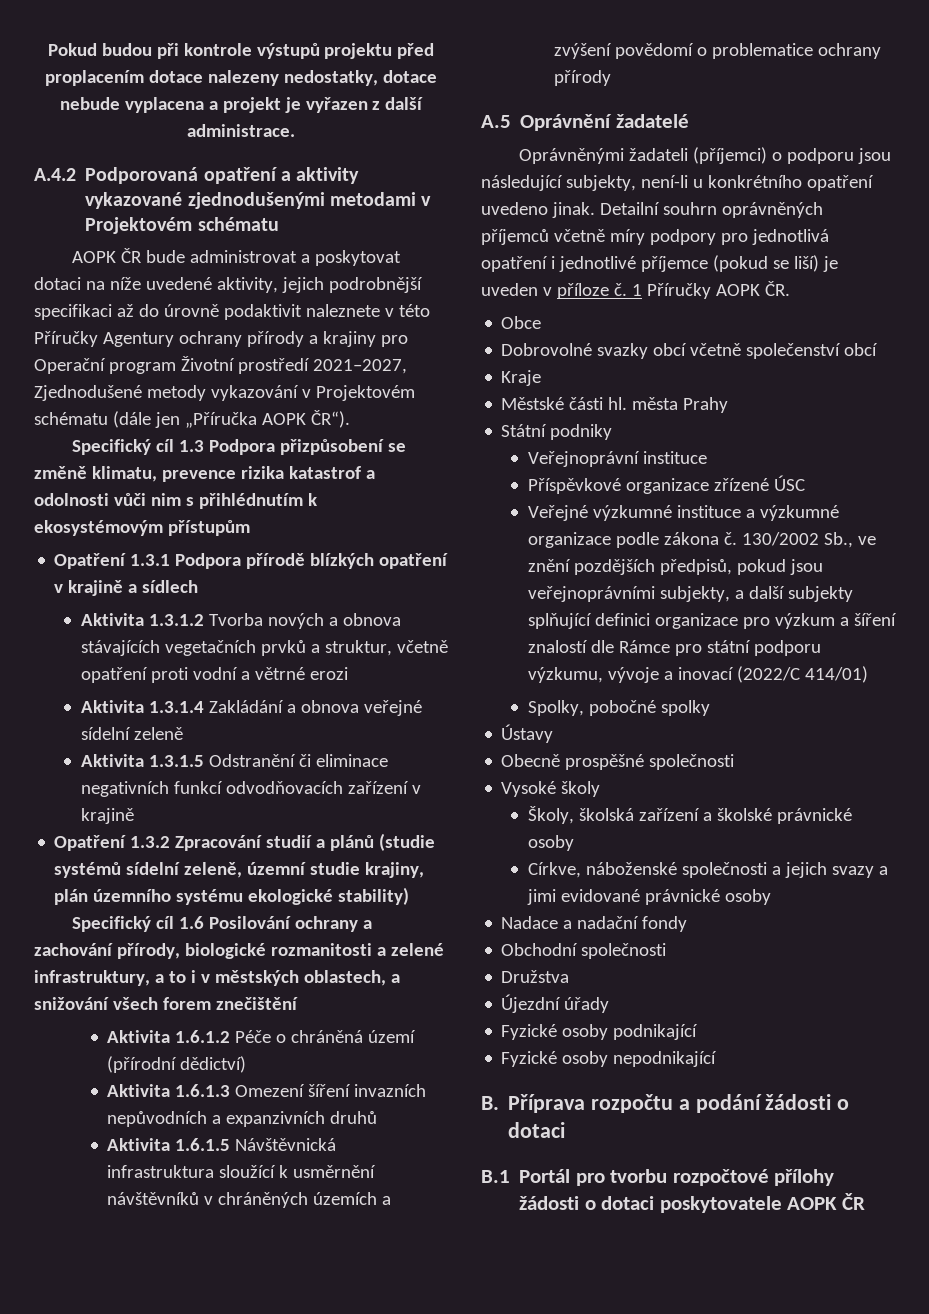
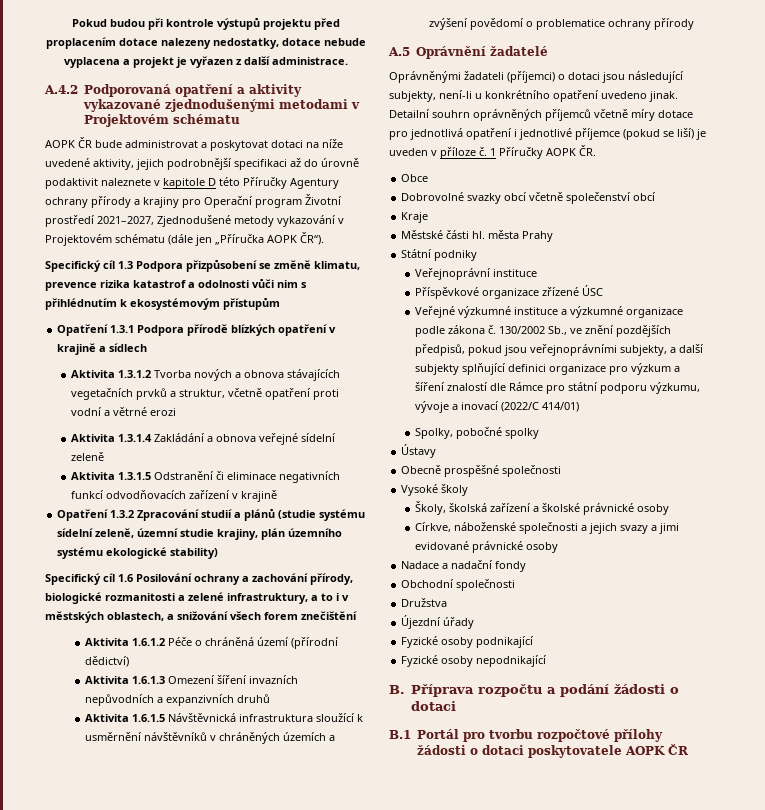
(394, 312) none -> [163,178,216,189] kapitole D
[54,862,122,878] systémů -> [319,509,366,521] systému
[787,148,855,164] podporu -> [568,72,600,80] dotaci
[649,229,716,245] podpory -> [658,110,693,118] dotace

